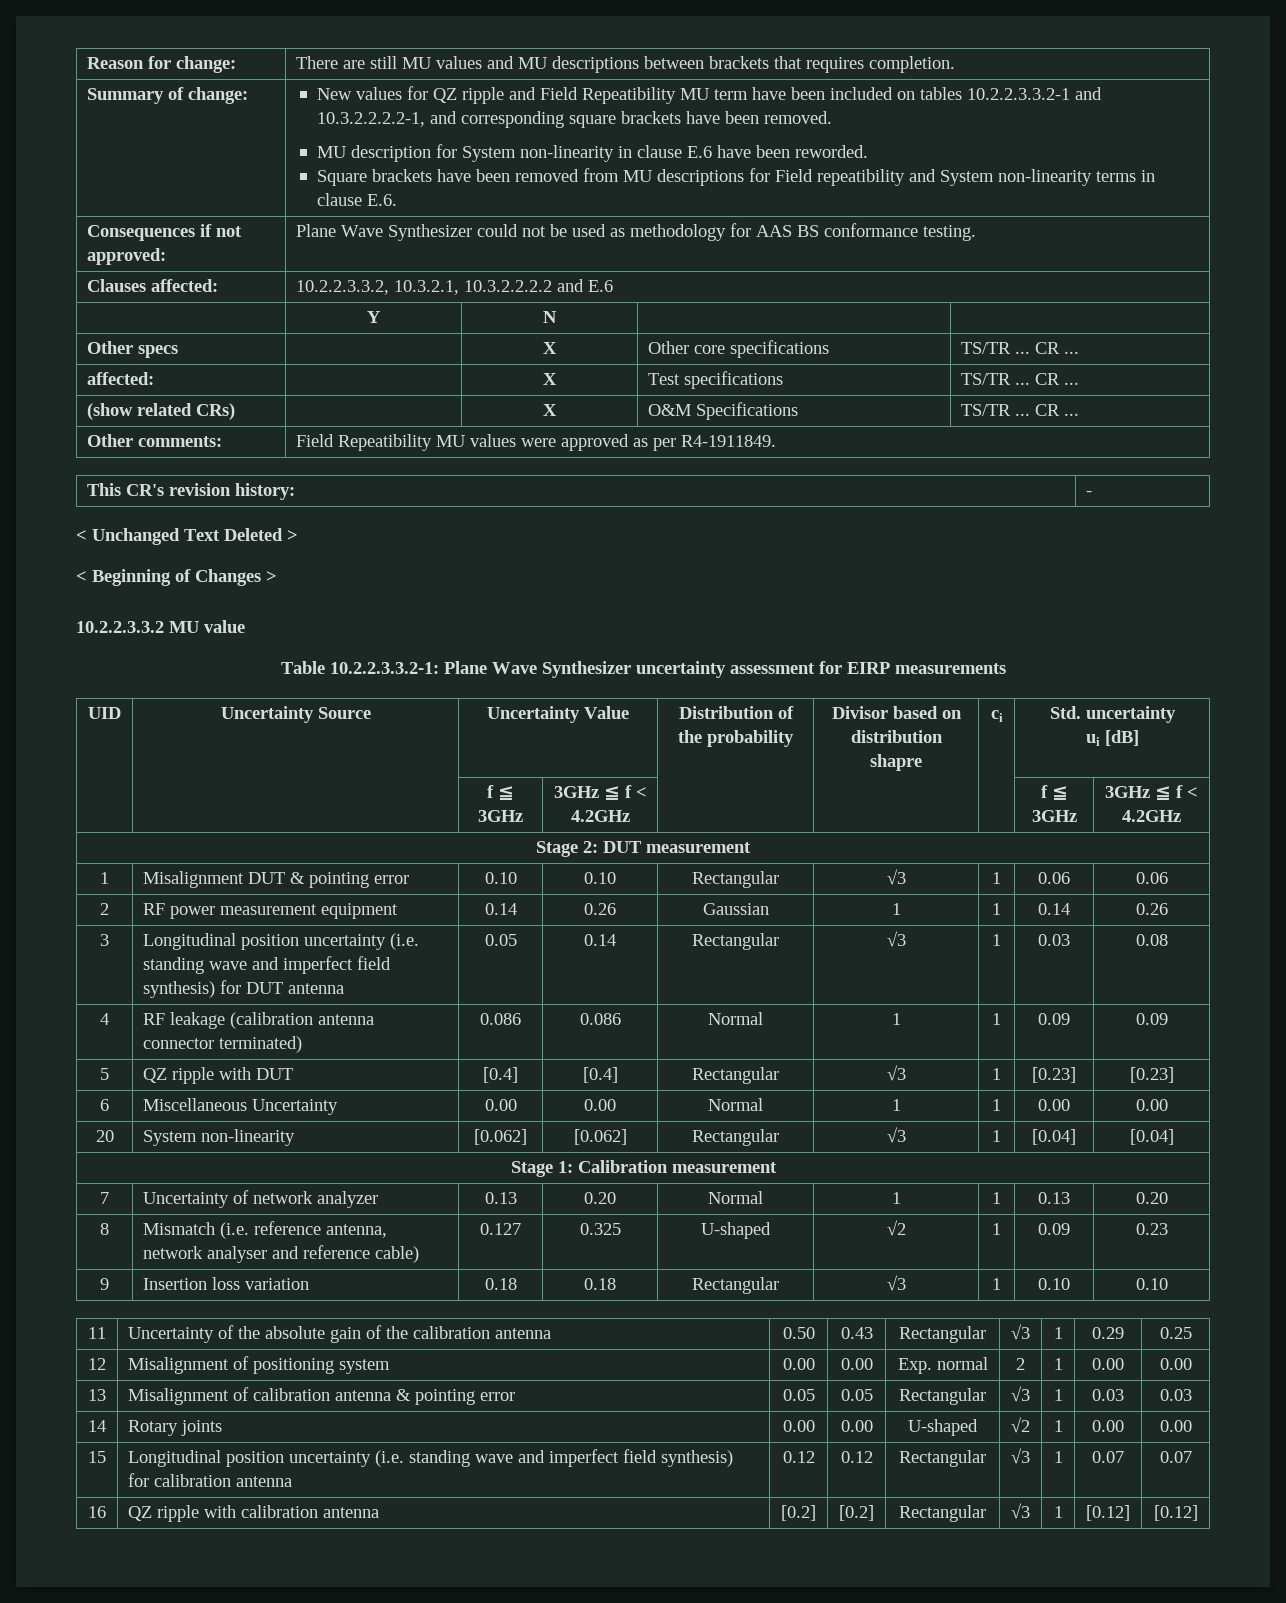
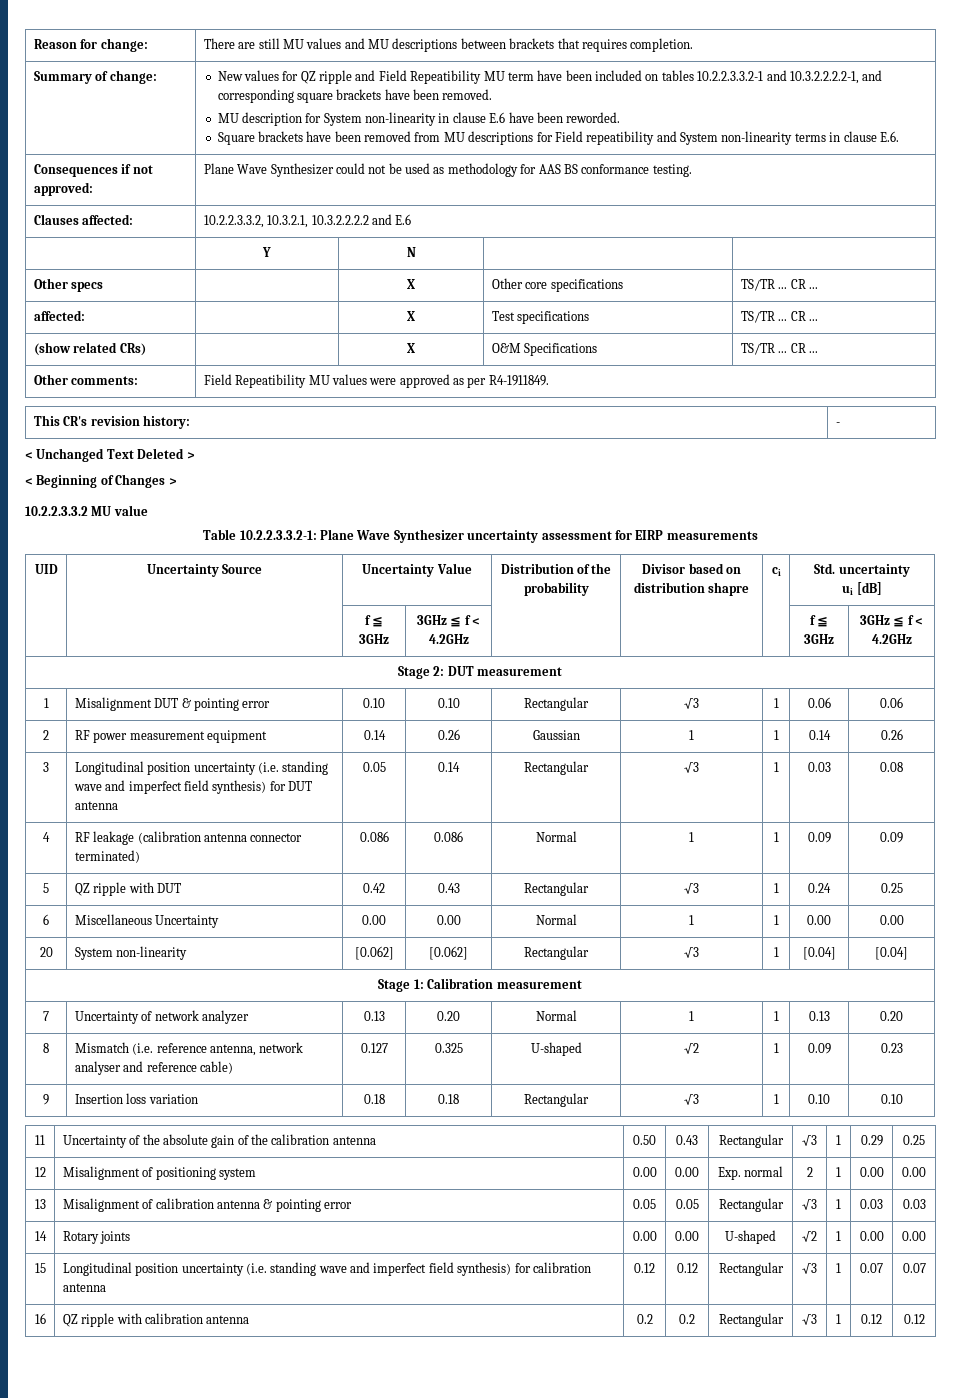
[483,1067,518,1083] [582,1067,618,1083] [692,1067,779,1084] [886,1065,906,1081] [992,1068,1001,1080] [1032,1067,1076,1083] [1129,1067,1174,1083] [0.4] | [0.4] | Rectangular | √3 | 1 | [0.23] | [0.23] -> [363,883,385,893] [437,883,460,893] [524,882,589,896] [684,883,699,894] [773,883,779,893] [808,883,831,893] [880,883,903,893] 0.42 | 0.43 | Rectangular | √3 | 1 | 0.24 | 0.25
[781,1505,816,1521] [839,1505,874,1521] [899,1505,986,1522] [1011,1503,1030,1519] [1053,1506,1063,1518] [1086,1505,1130,1521] [1153,1505,1198,1521] [0.2] | [0.2] | Rectangular | √3 | 1 | [0.12] | [0.12] -> [636,1314,653,1324] [679,1314,695,1324] [718,1313,784,1327] [802,1314,817,1325] [836,1314,841,1324] [861,1314,882,1324] [903,1314,925,1324] 0.2 | 0.2 | Rectangular | √3 | 1 | 0.12 | 0.12

